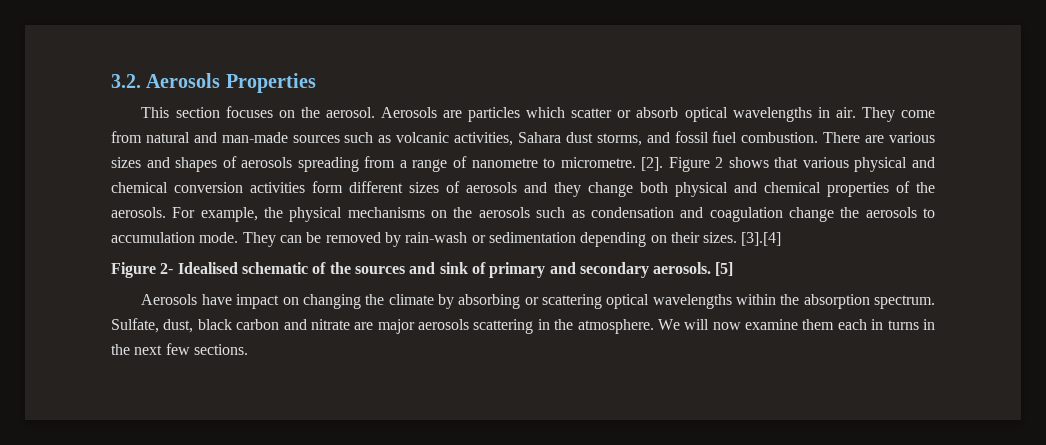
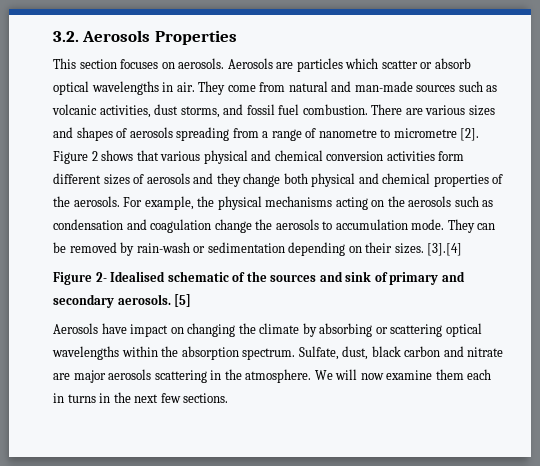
[300,107,375,118] the aerosol. -> [178,58,225,69] aerosols.
[518,132,562,143] Sahara -> (151, 111) none
[560,157,636,168] micrometre. -> [393,128,457,138] micrometre
(425, 212) none -> [335,197,368,210] acting

